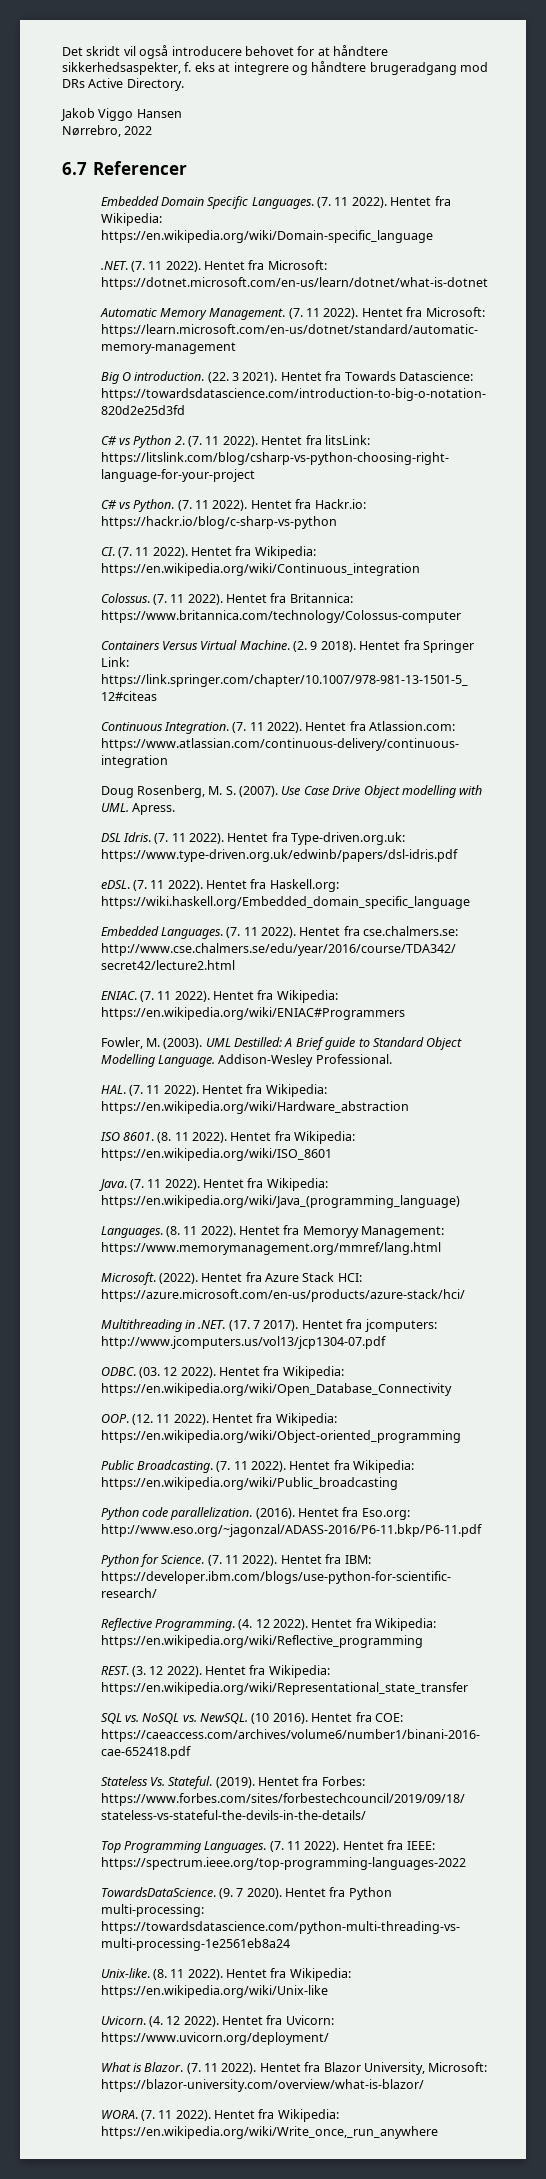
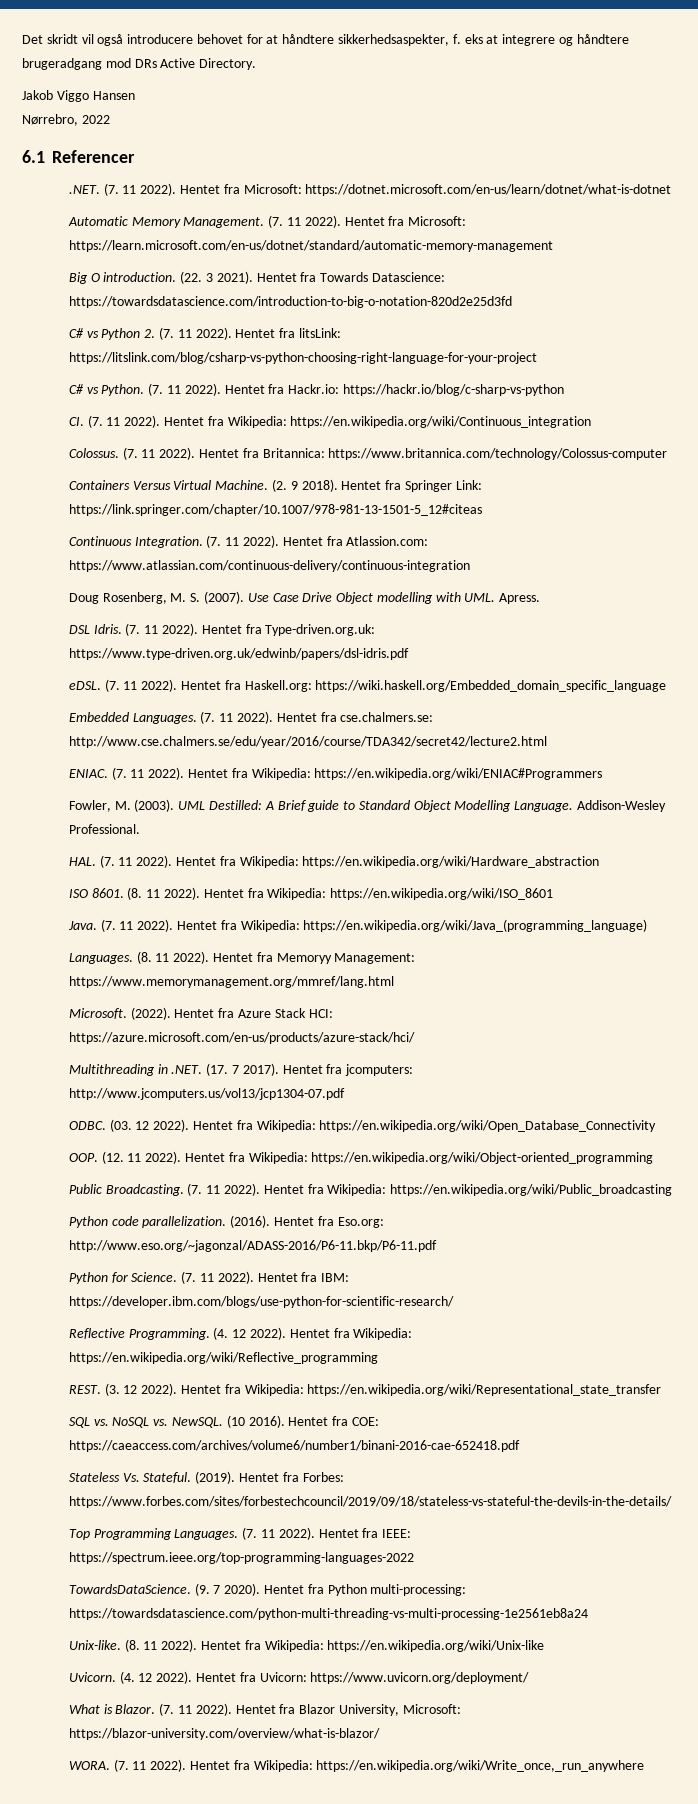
[62,162,87,175] 6.7 -> [22,150,45,163] 6.1
[100,196,451,209] [100,213,162,226] [100,230,433,243] // Embedded Domain Specific Languages. (7. 11 2022). Hentet fra Wikipedia: https://en.wikipedia.org/wiki/Domain-specific_language -> (135, 156) none

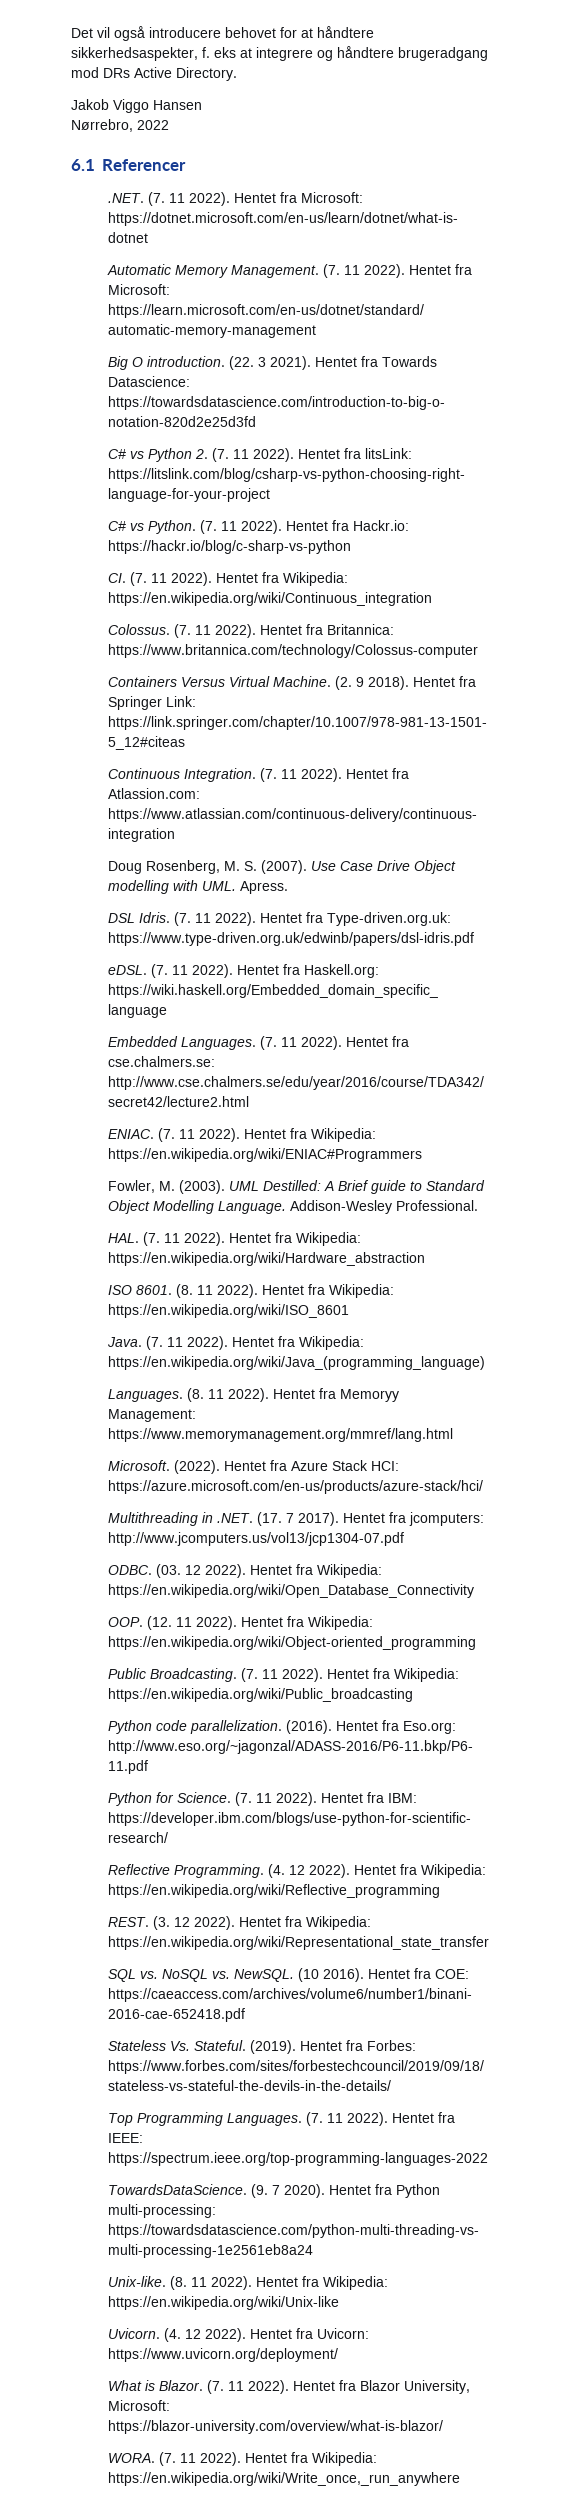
[46,34,78,44] skridt -> (93, 33) none

